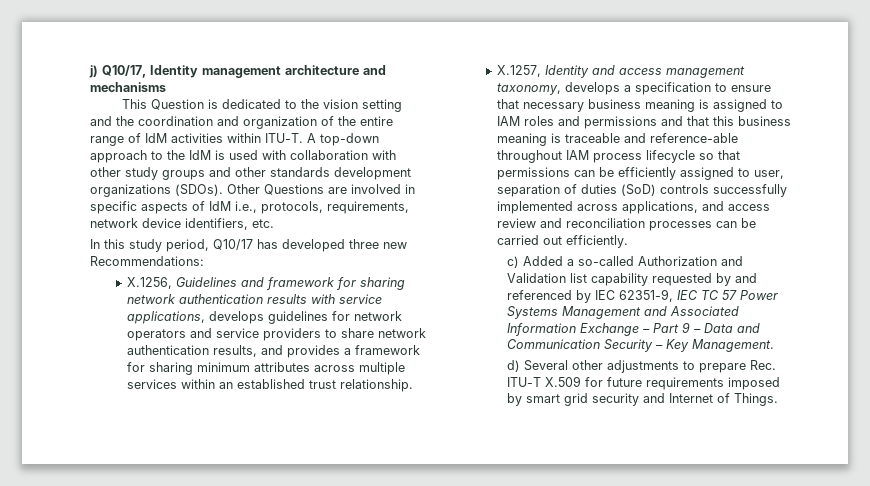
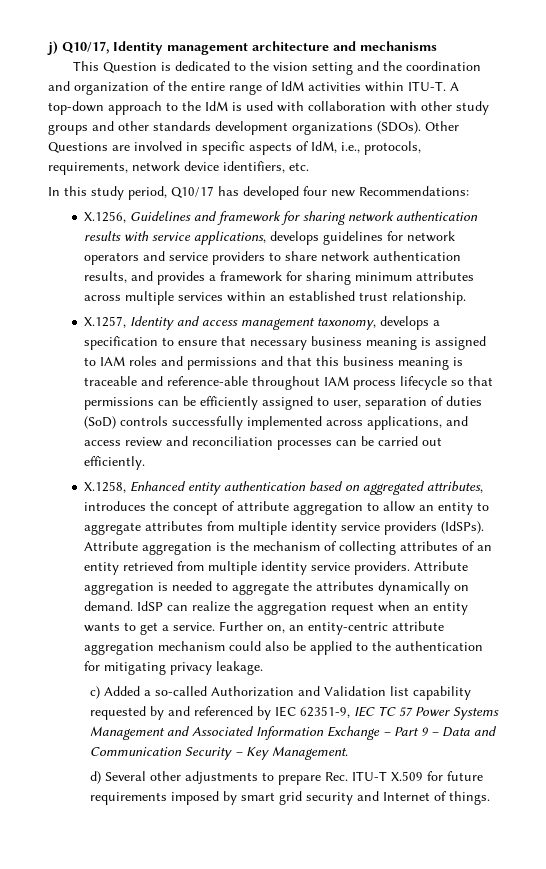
[209,201,231,211] IdM -> [311,141,337,153] IdM,
[349,239,379,249] three -> [303,186,327,196] four
(629, 241) none -> [84,481,484,495] [84,501,490,515] [84,521,485,535] [84,541,493,555] [84,561,469,575] [84,581,470,595] [84,601,469,615] [84,621,445,635] [84,641,484,655] [84,661,264,675] // X.1258, Enhanced entity authentication based on aggregated attributes, introduces the concept of attribute aggregation to allow an entity to aggregate attributes from multiple identity service providers (IdSPs). Attribute aggregation is the mechanism of collecting attributes of an entity retrieved from multiple identity service providers. Attribute aggregation is needed to aggregate the attributes dynamically on demand. IdSP can realize the aggregation request when an entity wants to get a service. Further on, an entity-centric attribute aggregation mechanism could also be applied to the authentication for mitigating privacy leakage.
[734,393,779,406] Things. -> [448,791,490,805] things.

